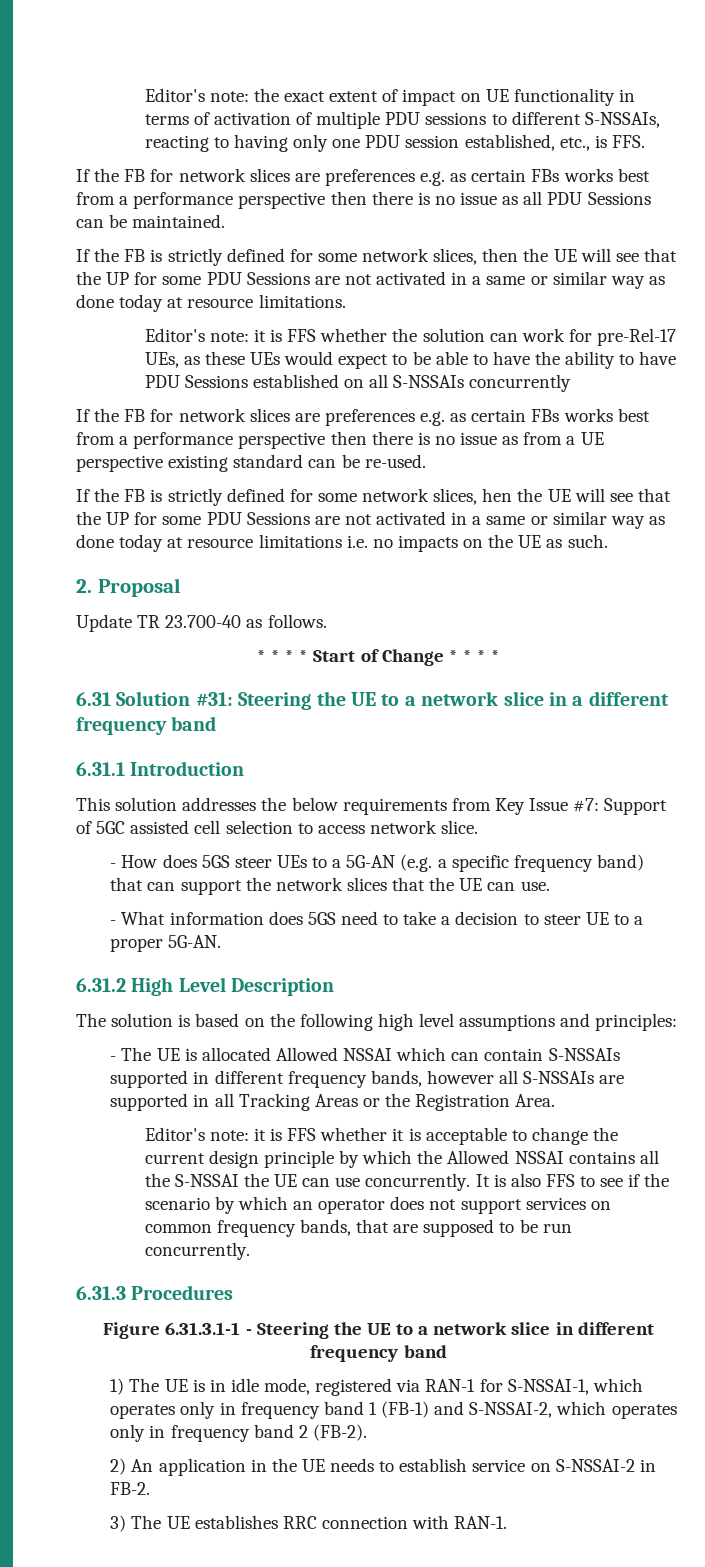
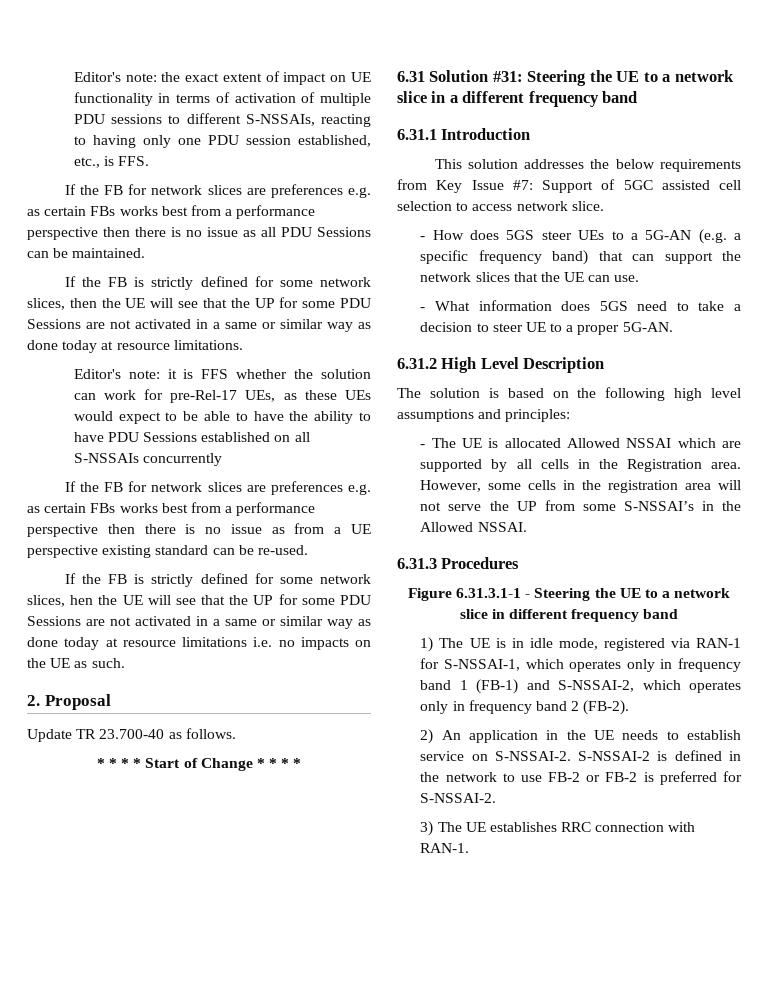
[451,1048,620,1061] [110,1070,625,1088] [110,1093,556,1111] [144,1127,619,1145] [144,1150,659,1168] [144,1173,670,1191] [144,1196,611,1214] [144,1219,572,1237] [144,1242,250,1260] can contain S-NSSAIs supported in different frequency bands, however all S-NSSAIs are supported in all Tracking Areas or the Registration Area. // Editor's note: it is FFS whether it is acceptable to change the current design principle by which the Allowed NSSAI contains all the S-NSSAI the UE can use concurrently. It is also FFS to see if the scenario by which an operator does not support services on common frequency bands, that are supposed to be run concurrently. -> [722,441,741,448] [420,459,741,472] [420,480,741,493] [420,500,741,511] [420,522,527,532] are supported by all cells in the Registration area. However, some cells in the registration area will not serve the UP from some S-NSSAI’s in the Allowed NSSAI.
[555,1459,656,1472] [110,1482,151,1495] S-NSSAI-2 in FB-2. -> [494,750,741,761] [420,771,742,785] [420,793,497,803] S-NSSAI-2. S-NSSAI-2 is defined in the network to use FB-2 or FB-2 is preferred for S-NSSAI-2.

